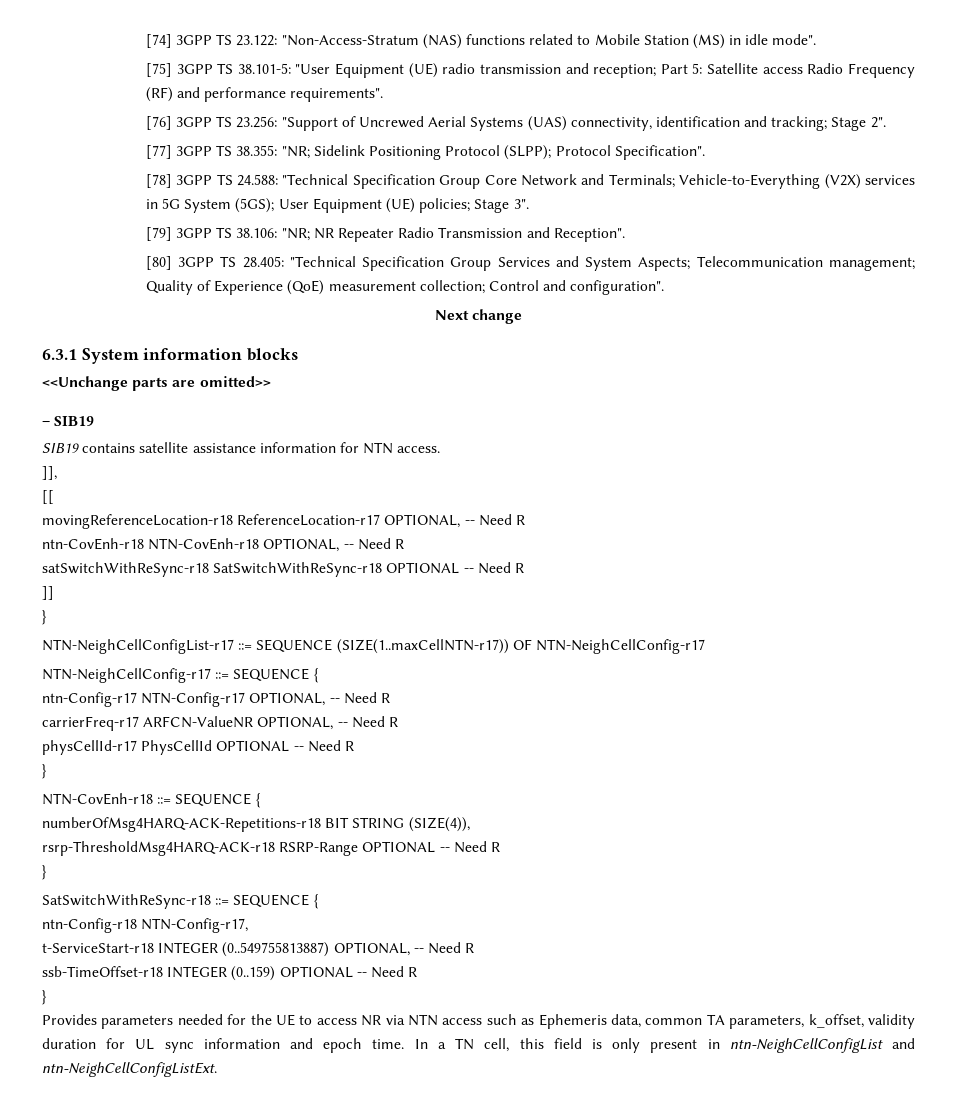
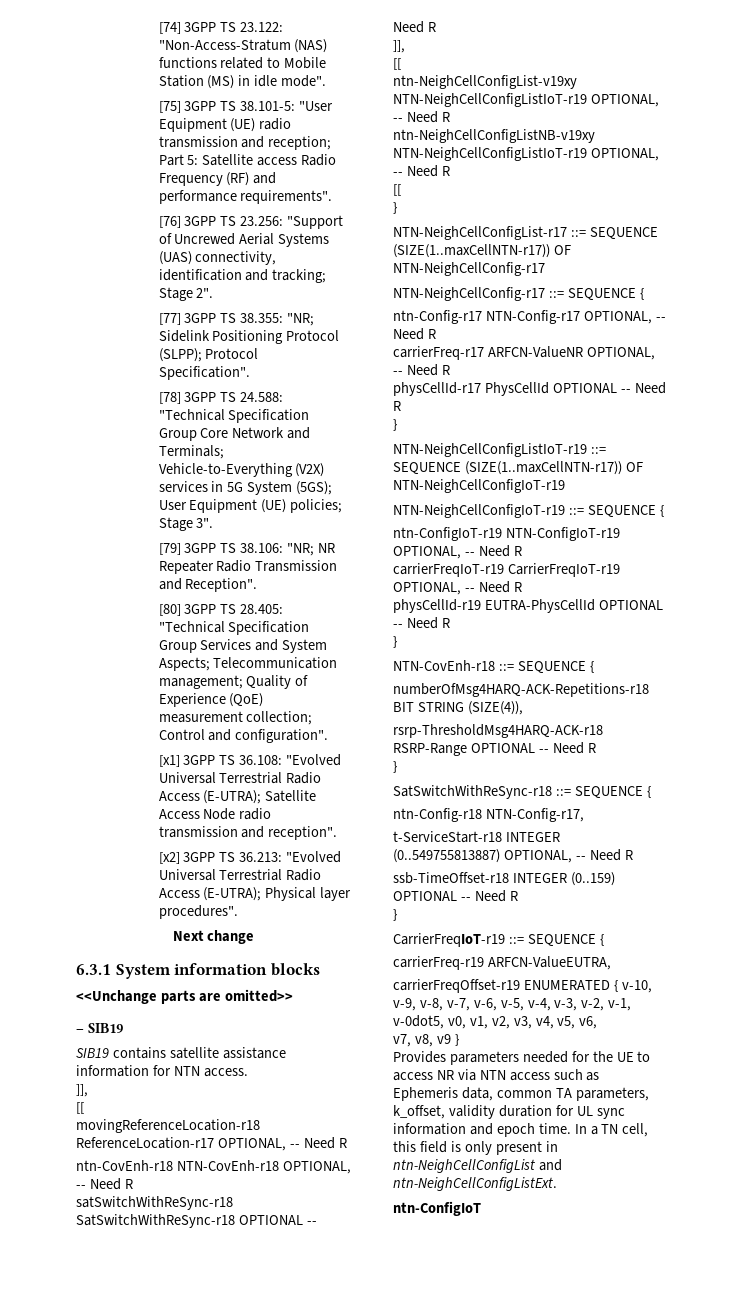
(665, 287) none -> [158,754,342,767] [158,772,322,784] [158,790,317,804] [158,808,272,820] [158,826,338,840] [158,851,342,864] [158,869,322,881] [158,887,352,901] [158,905,238,919] // [x1] 3GPP TS 36.108: "Evolved Universal Terrestrial Radio Access (E-UTRA); Satellite Access Node radio transmission and reception". // [x2] 3GPP TS 36.213: "Evolved Universal Terrestrial Radio Access (E-UTRA); Physical layer procedures".
[42,586,54,600] ]] -> [393,40,405,53] [393,58,401,70] [393,75,577,89] [393,93,659,107] [393,111,450,123] [393,129,595,143] [393,147,659,161] [393,165,450,177] [393,184,401,196] ]], // [[ // ntn-NeighCellConfigList-v19xy NTN-NeighCellConfigListIoT-r19 OPTIONAL, -- Need R // ntn-NeighCellConfigListNB-v19xy NTN-NeighCellConfigListIoT-r19 OPTIONAL, -- Need R // [[
(47, 771) none -> [393,443,606,457] [393,461,643,475] [393,479,565,493] [393,504,664,518] [393,527,620,541] [393,545,522,559] [393,563,620,577] [393,581,522,595] [393,599,663,613] [393,617,450,629] [393,636,397,648] // NTN-NeighCellConfigListIoT-r19 ::= SEQUENCE (SIZE(1..maxCellNTN-r17)) OF NTN-NeighCellConfigIoT-r19 // NTN-NeighCellConfigIoT-r19 ::= SEQUENCE { // ntn-ConfigIoT-r19 NTN-ConfigIoT-r19 OPTIONAL, -- Need R // carrierFreqIoT-r19 CarrierFreqIoT-r19 OPTIONAL, -- Need R // physCellId-r19 EUTRA-PhysCellId OPTIONAL -- Need R // }
(47, 997) none -> [393,933,604,947] [393,956,611,970] [393,979,652,993] [393,998,632,1011] [393,1015,598,1029] [393,1034,459,1047] // CarrierFreqIoT-r19 ::= SEQUENCE { // carrierFreq-r19 ARFCN-ValueEUTRA, // carrierFreqOffset-r19 ENUMERATED { v-10, v-9, v-8, v-7, v-6, v-5, v-4, v-3, v-2, v-1, v-0dot5, v0, v1, v2, v3, v4, v5, v6, // v7, v8, v9 }
(217, 1069) none -> [393,1201,481,1216] // ntn-ConfigIoT

